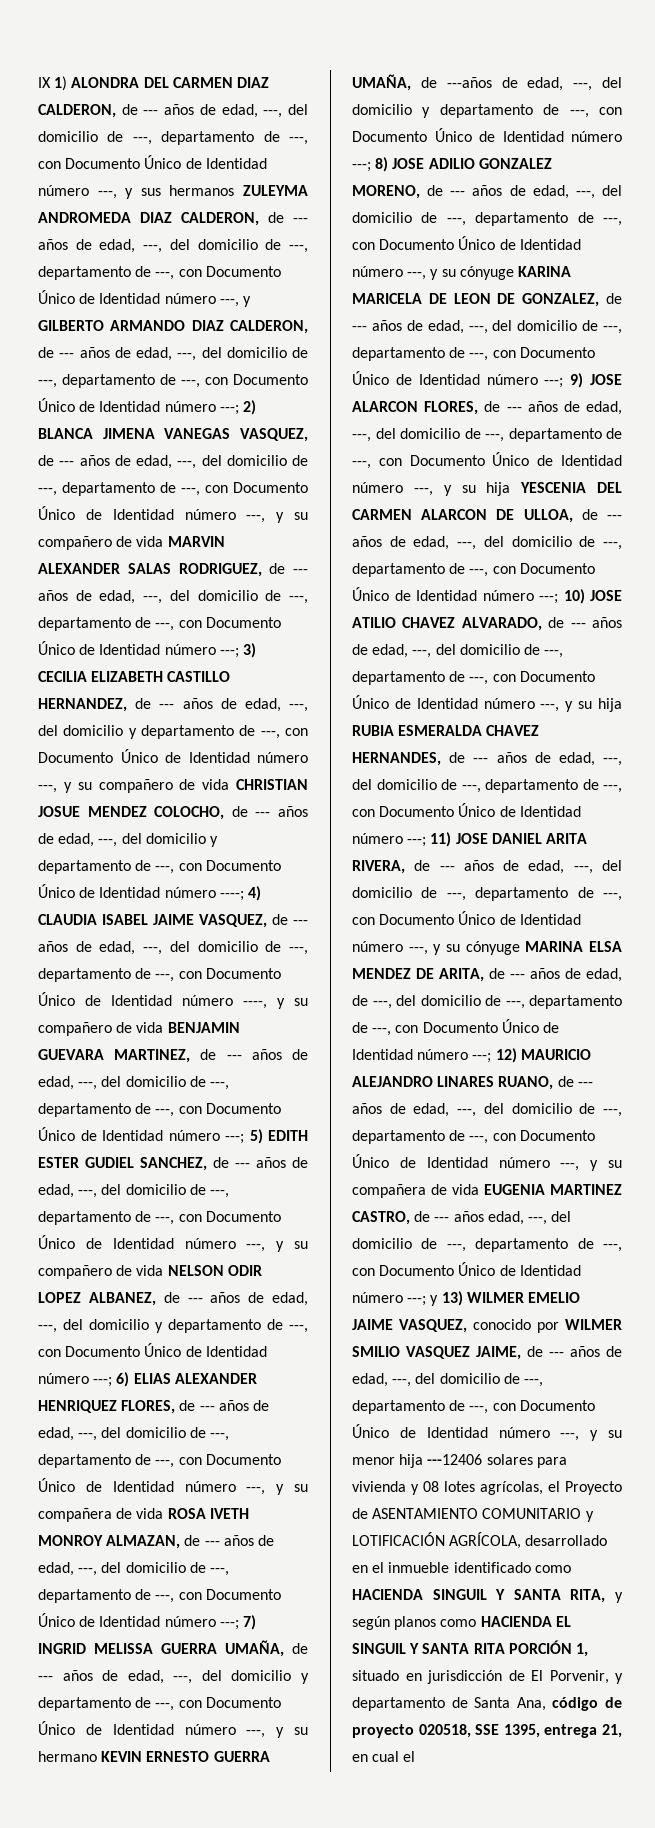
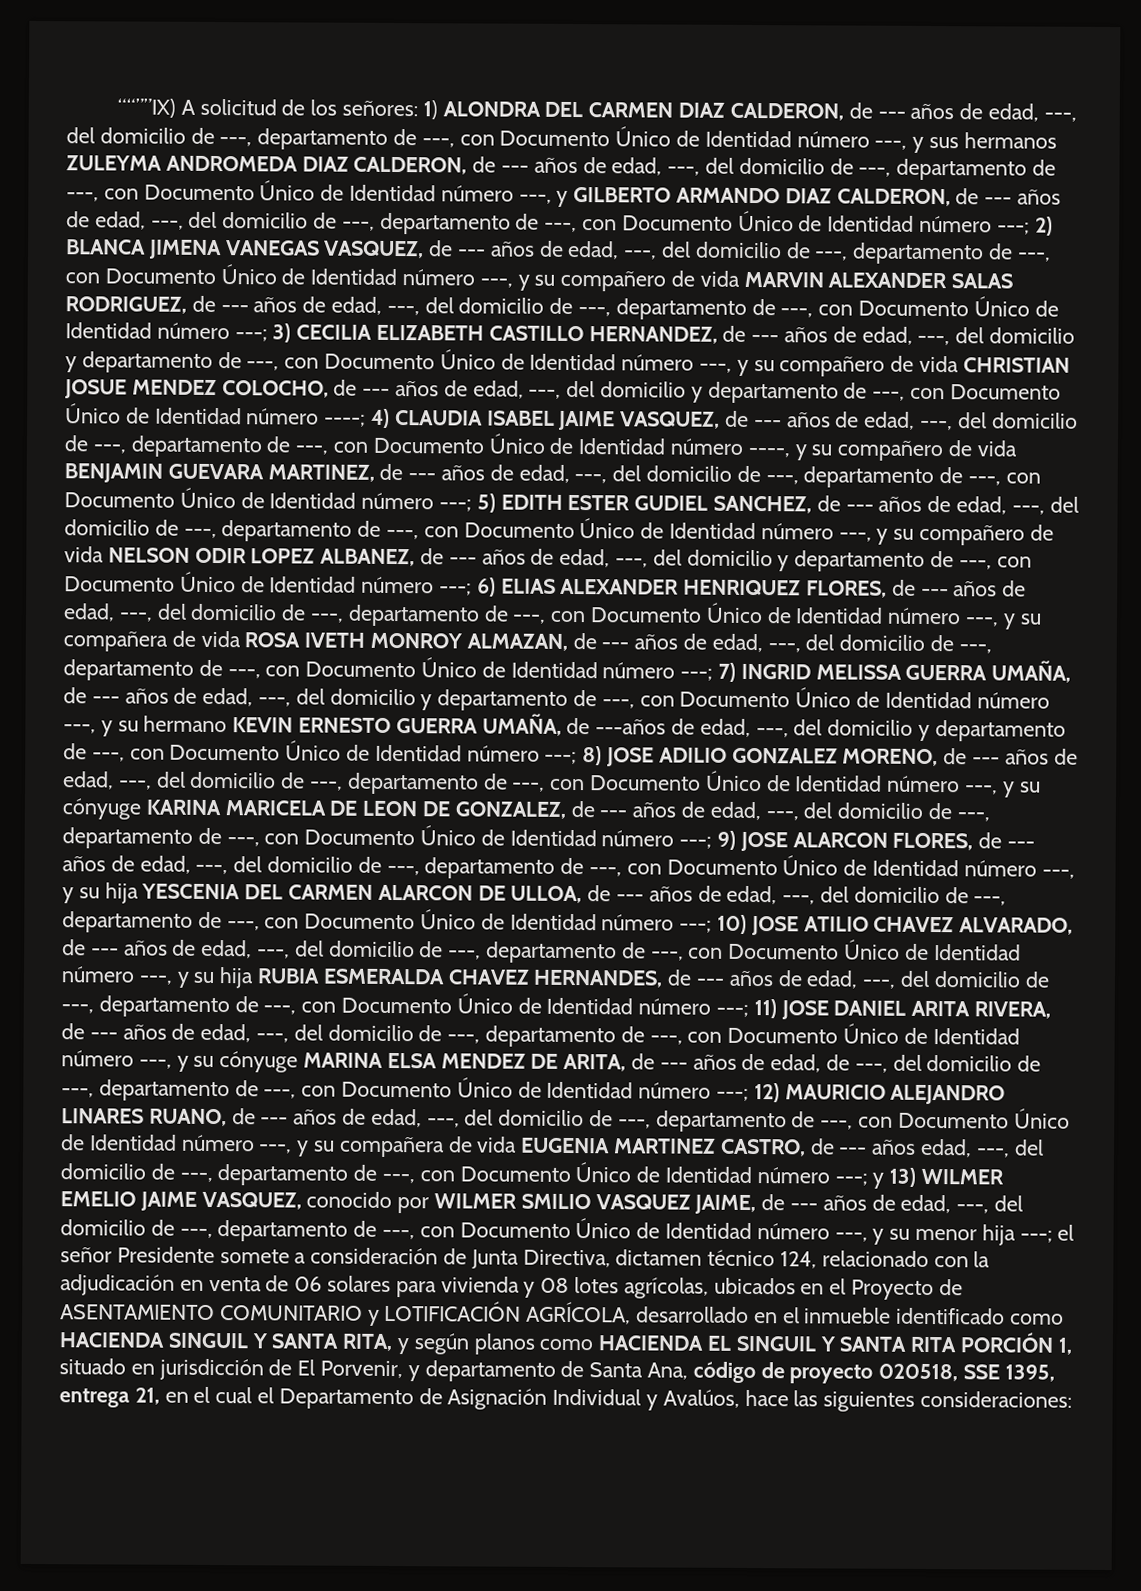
[38,77,51,88] IX -> [117,98,419,118] ““””IX) A solicitud de los señores:
[427,1454,483,1465] ---12406 -> [1019,1224,1075,1243] [60,1246,991,1269] [60,1274,323,1296] ---; el señor Presidente somete a consideración de Junta Directiva, dictamen técnico 124, relacionado con la adjudicación en venta de 06
(543, 1488) none -> [713,1277,825,1295] ubicados en
(368, 1758) none -> [193,1386,211,1403] el
(416, 1756) none -> [278,1388,1073,1412] Departamento de Asignación Individual y Avalúos, hace las siguientes consideraciones:

